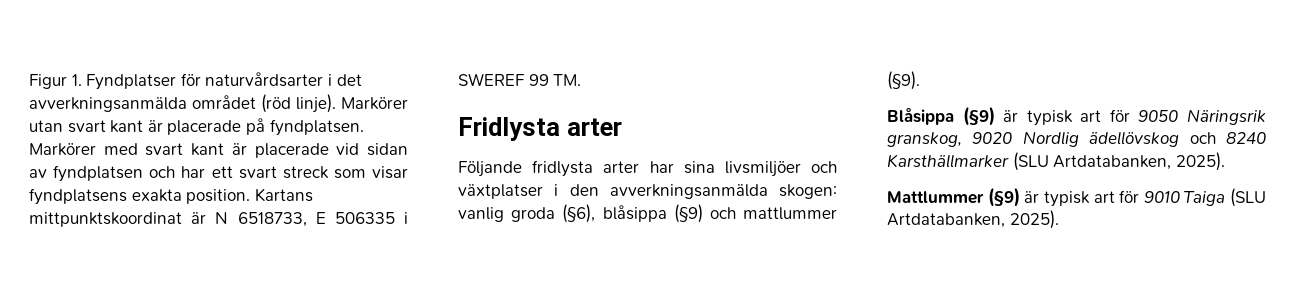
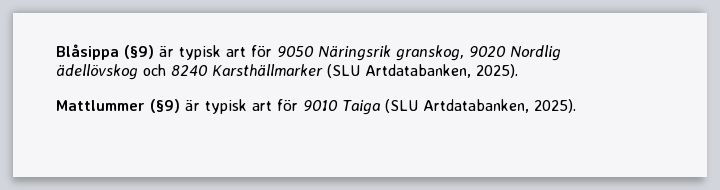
[29,72,362,90] [29,94,408,113] [29,118,364,136] [29,143,409,158] [29,165,408,182] [29,188,313,205] [29,212,409,227] [458,73,582,86] [458,117,622,141] [458,160,837,177] [458,184,837,199] [458,204,837,223] [887,71,920,90] Figur 1. Fyndplatser för naturvårdsarter i det avverkningsanmälda området (röd linje). Markörer utan svart kant är placerade på fyndplatsen. Markörer med svart kant är placerade vid sidan av fyndplatsen och har ett svart streck som visar fyndplatsens exakta position. Kartans mittpunktskoordinat är N 6518733, E 506335 i SWEREF 99 TM. // Fridlysta arter // Följande fridlysta arter har sina livsmiljöer och växtplatser i den avverkningsanmälda skogen: vanlig groda (§6), blåsippa (§9) och mattlummer (§9). // -> (56, 52) none

